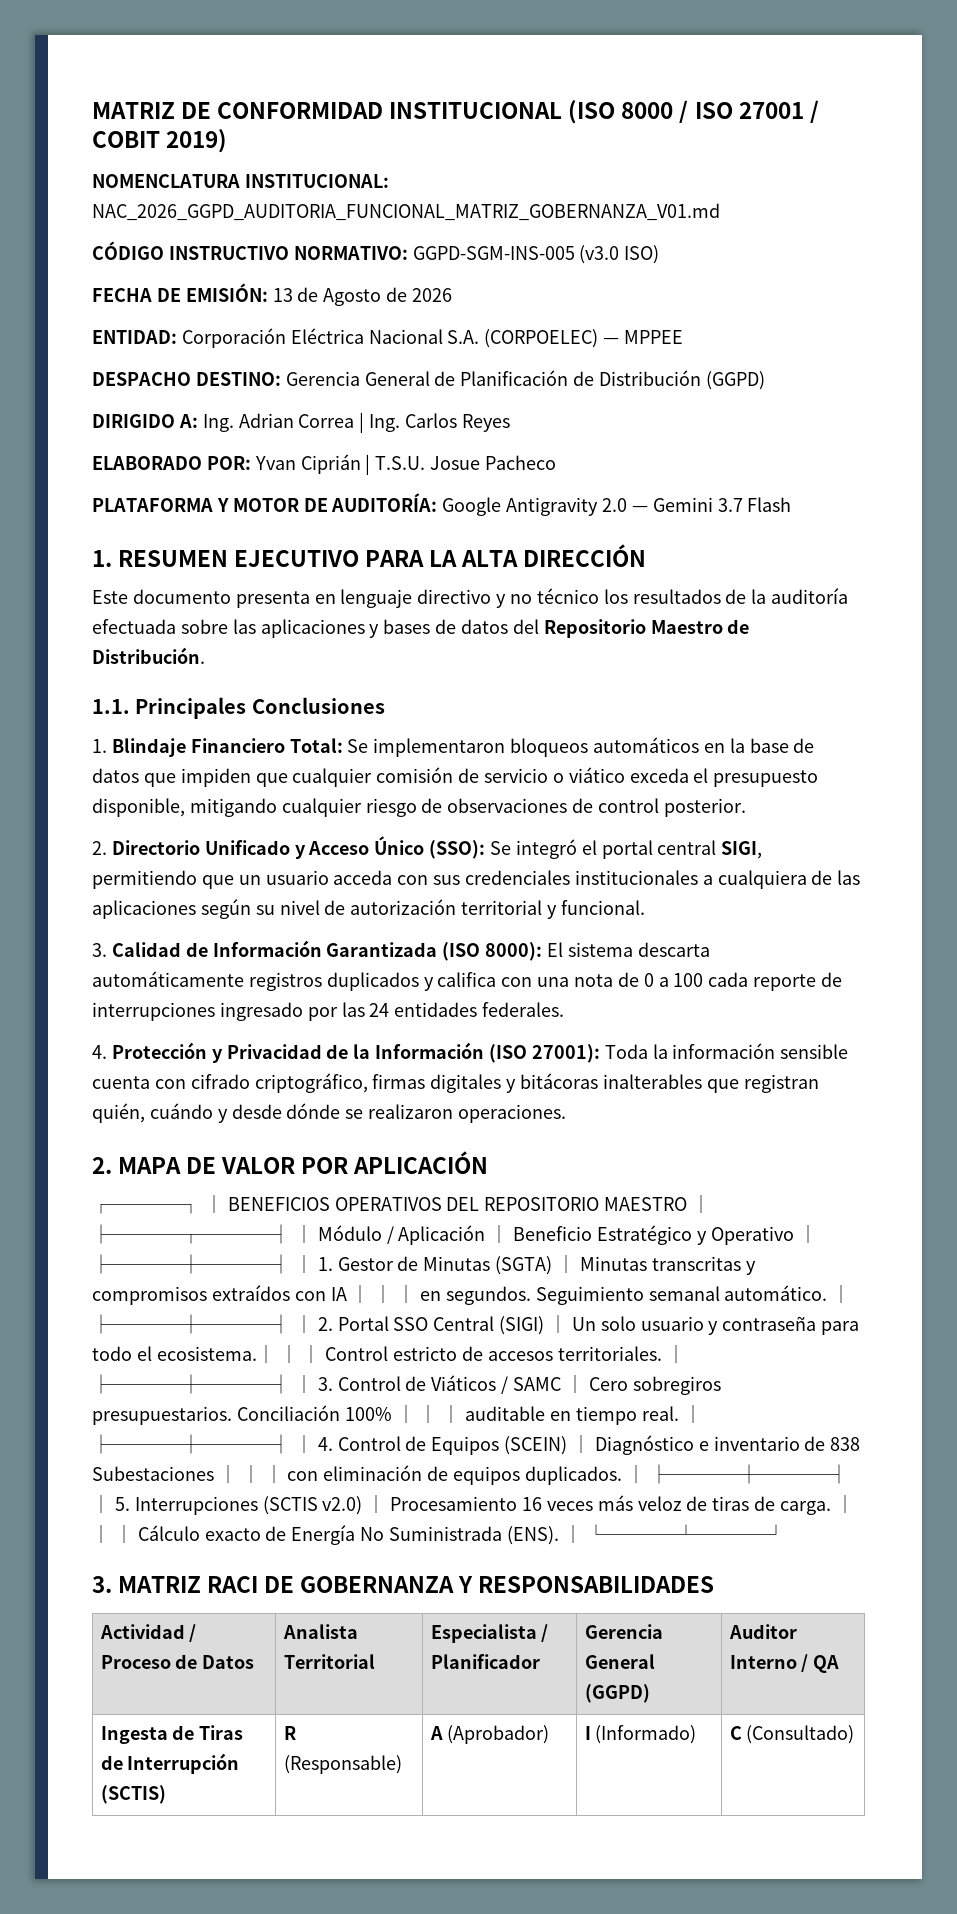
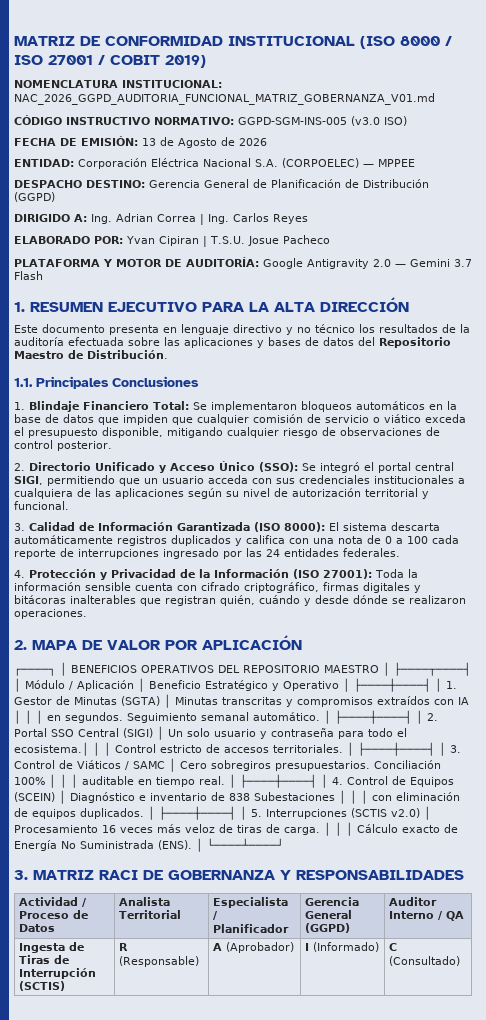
[300,454,361,474] Ciprián -> [159,236,199,246] Cipiran

